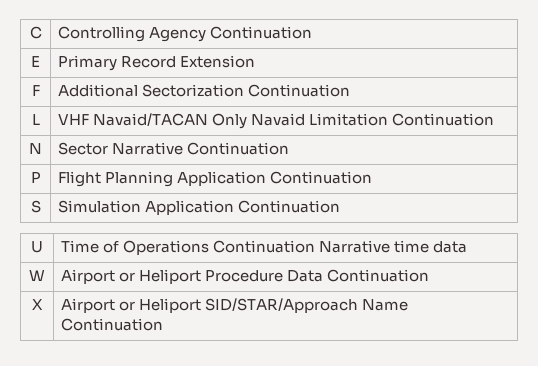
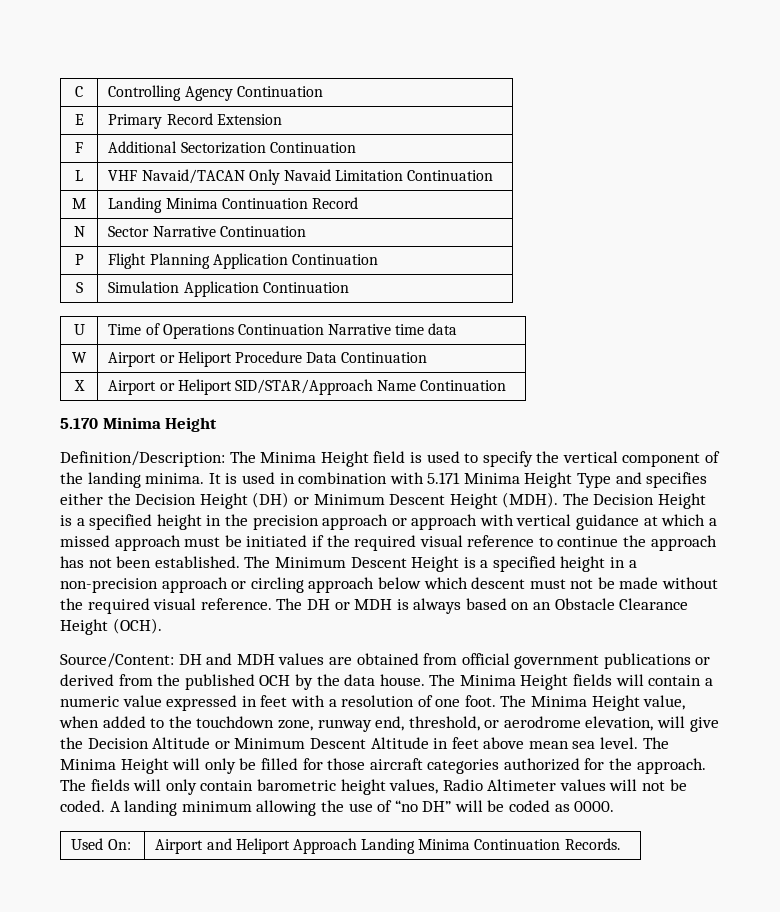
(495, 119) none -> [72,198,86,209] [108,197,358,213] // M | Landing Minima Continuation Record
(164, 324) none -> [60,417,218,432] [60,451,721,467] [60,472,708,488] [60,492,707,509] [60,514,717,530] [60,535,717,551] [60,556,637,572] [60,577,719,593] [60,598,689,614] [60,618,162,635] [60,653,711,669] [60,674,713,690] [60,695,686,711] [59,716,719,732] [60,737,669,749] [60,758,706,774] [60,779,687,795] [60,800,615,816] [71,838,131,850] [155,838,620,854] // 5.170 Minima Height // Definition/Description: The Minima Height field is used to specify the vertical component of the landing minima. It is used in combination with 5.171 Minima Height Type and specifies either the Decision Height (DH) or Minimum Descent Height (MDH). The Decision Height is a specified height in the precision approach or approach with vertical guidance at which a missed approach must be initiated if the required visual reference to continue the approach has not been established. The Minimum Descent Height is a specified height in a non-precision approach or circling approach below which descent must not be made without the required visual reference. The DH or MDH is always based on an Obstacle Clearance Height (OCH). // Source/Content: DH and MDH values are obtained from official government publications or derived from the published OCH by the data house. The Minima Height fields will contain a numeric value expressed in feet with a resolution of one foot. The Minima Height value, when added to the touchdown zone, runway end, threshold, or aerodrome elevation, will give the Decision Altitude or Minimum Descent Altitude in feet above mean sea level. The Minima Height will only be filled for those aircraft categories authorized for the approach. The fields will only contain barometric height values, Radio Altimeter values will not be coded. A landing minimum allowing the use of “no DH” will be coded as 0000. // Used On: | Airport and Heliport Approach Landing Minima Continuation Records.

